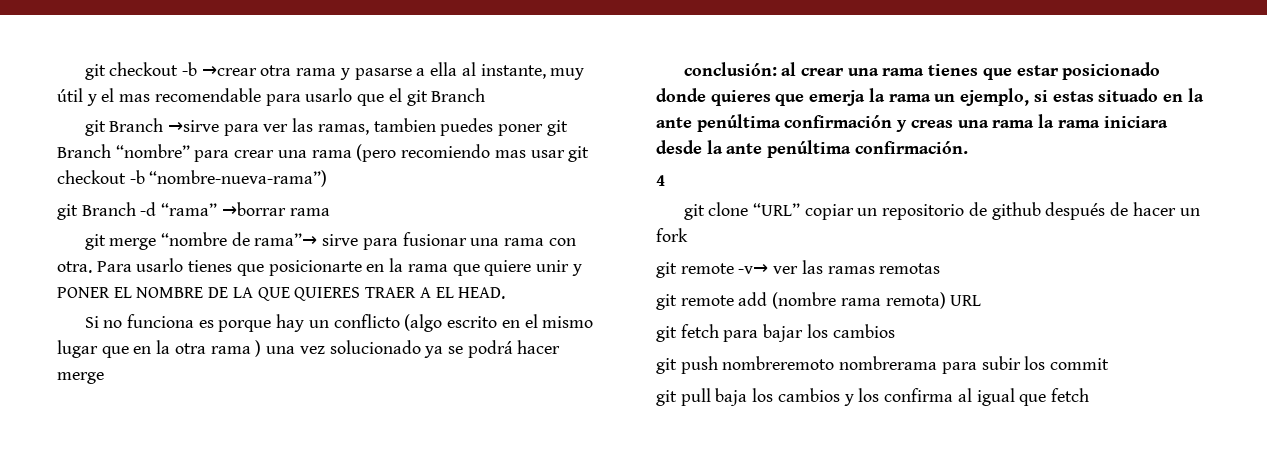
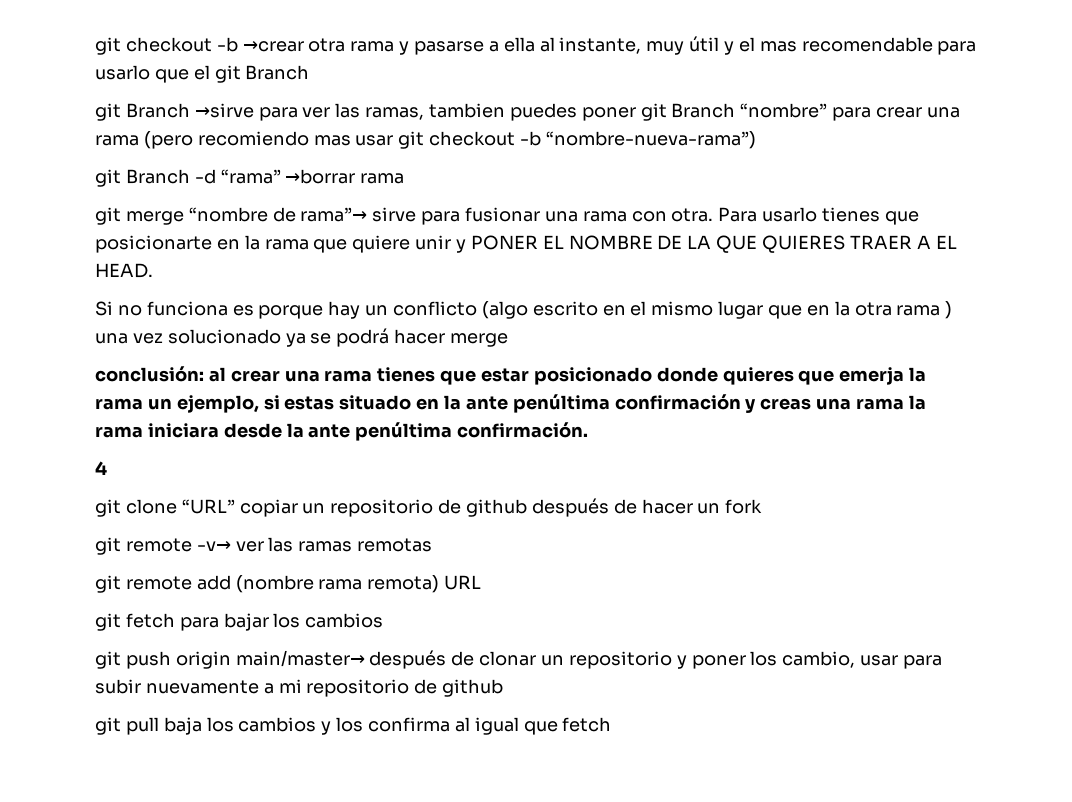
[722,356,1110,374] nombreremoto nombrerama para subir los commit -> [175,650,943,669] [95,679,504,697] origin main/master→ después de clonar un repositorio y poner los cambio, usar para subir nuevamente a mi repositorio de github

